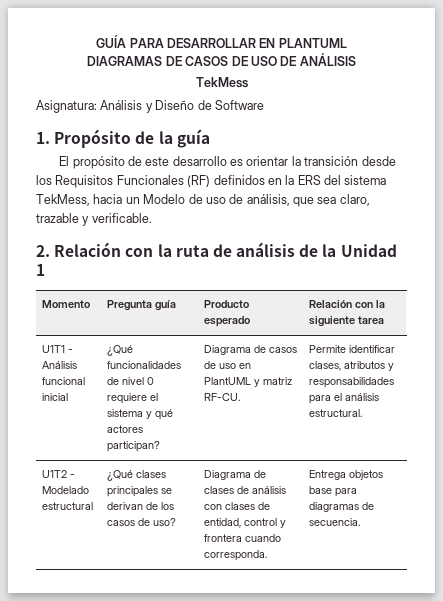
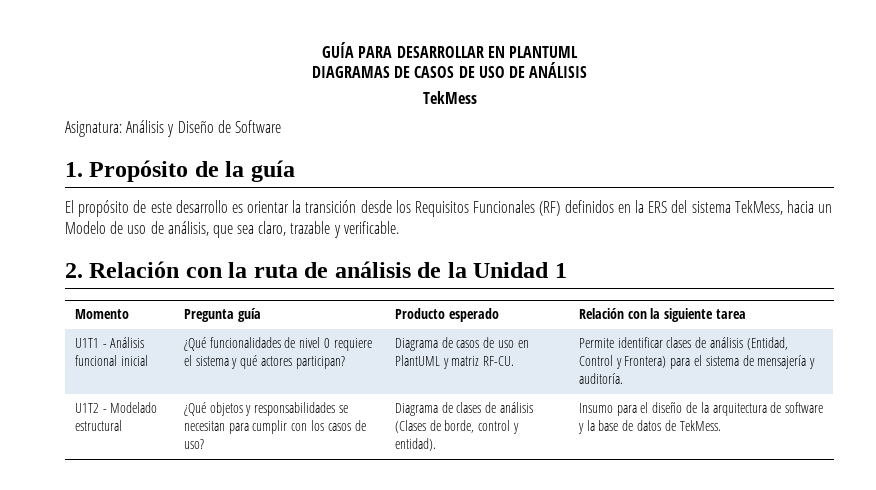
[309,361,395,371] [309,377,395,388] [309,393,380,404] [309,409,363,417] clases, atributos y responsabilidades para el análisis estructural. -> [666,337,788,350] [578,355,816,369] [578,373,623,384] clases de análisis (Entidad, Control y Frontera) para el sistema de mensajería y auditoría.
[136,470,167,478] [107,486,173,497] [107,502,159,510] clases principales se derivan de -> [209,402,349,416] [183,420,308,434] objetos y responsabilidades se necesitan para cumplir con
[204,502,271,510] [204,518,287,528] [204,534,282,542] [204,550,268,561] [309,470,384,480] [309,486,358,497] [309,502,375,512] [309,518,361,526] con clases de entidad, control y frontera cuando corresponda. | Entrega objetos base para diagramas de secuencia. -> [394,420,520,434] [394,438,436,451] [578,401,824,416] [577,420,721,434] (Clases de borde, control y entidad). | Insumo para el diseño de la arquitectura de software y la base de datos de TekMess.

